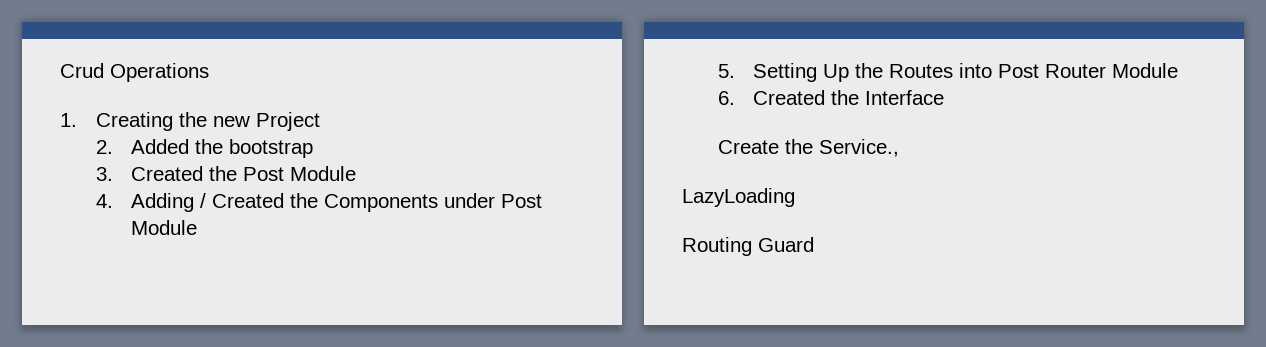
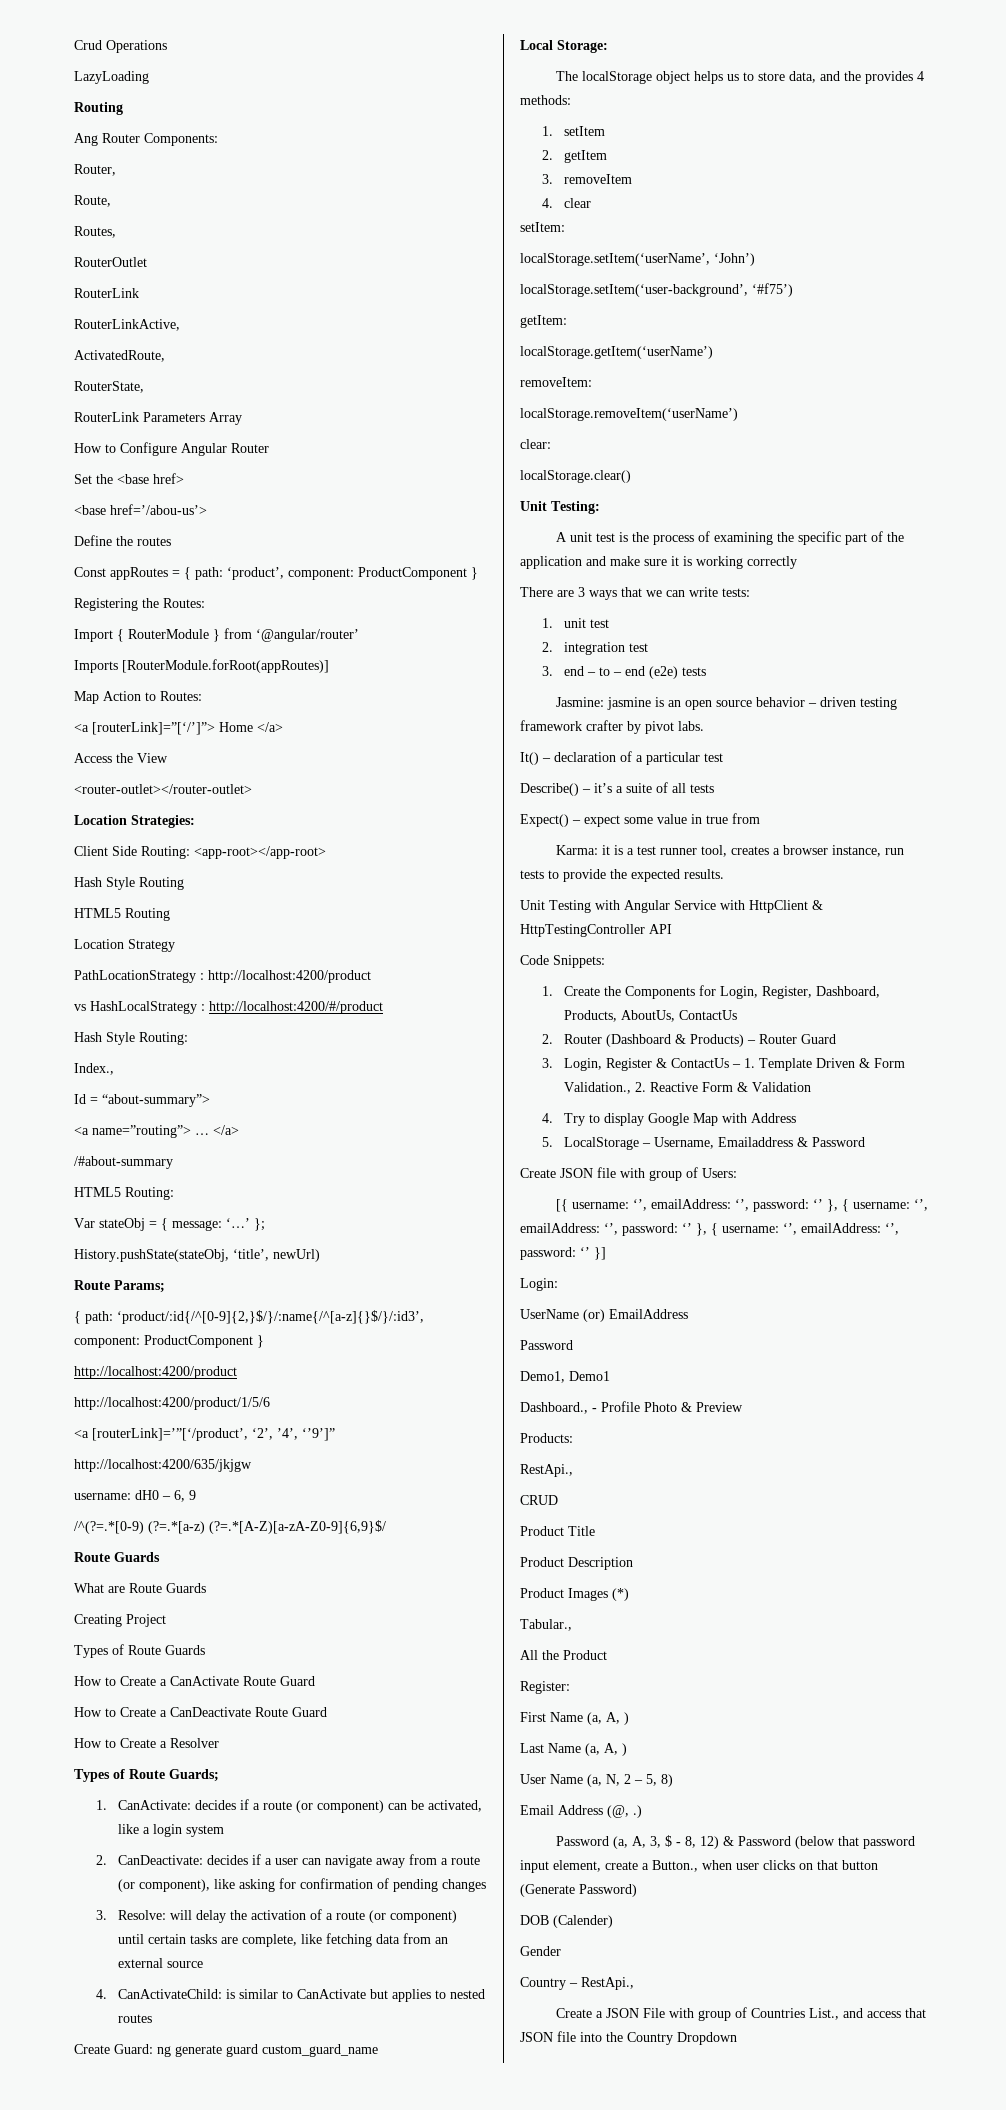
[60,112,320,131] [95,139,314,158] [95,166,357,181] [95,193,543,212] [131,220,198,235] [717,63,1179,82] [717,90,945,105] [717,139,899,157] [682,188,795,207] [682,237,814,256] 1. Creating the new Project // 2. Added the bootstrap // 3. Created the Post Module // 4. Adding / Created the Components under Post Module // 5. Setting Up the Routes into Post Router Module // 6. Created the Interface // Create the Service., // LazyLoading // Routing Guard -> [74,71,149,84] [74,102,123,115] [74,133,218,146] [74,164,116,176] [74,195,111,207] [74,226,116,238] [74,257,147,267] [74,288,139,298] [74,319,180,331] [74,350,165,362] [74,381,144,393] [74,412,242,425] [74,442,269,456] [74,473,184,484] [74,504,207,515] [74,535,171,546] [74,567,478,580] [74,598,205,611] [74,628,359,642] [74,659,329,673] [74,691,202,704] [74,722,283,735] [74,753,168,763] [74,784,252,794] [74,815,195,828] [74,846,326,859] [74,877,184,890] [74,908,170,921] [74,939,175,952] [74,970,371,983] [74,1001,383,1014] [74,1032,188,1045] [74,1063,114,1075] [74,1094,210,1107] [74,1125,239,1138] [74,1156,173,1169] [74,1187,174,1200] [74,1218,265,1231] [74,1249,320,1262] [74,1280,165,1293] [74,1310,424,1324] [74,1335,264,1348] [74,1366,237,1379] [74,1397,270,1410] [74,1428,335,1441] [74,1459,252,1472] [74,1490,196,1502] [74,1520,386,1534] [74,1552,160,1562] [74,1583,206,1593] [74,1614,166,1627] [74,1644,205,1658] [74,1676,315,1686] [74,1707,327,1717] [74,1738,219,1748] [74,1769,219,1782] [95,1799,482,1813] [117,1824,224,1837] [95,1854,480,1868] [117,1878,486,1892] [95,1909,457,1923] [117,1933,448,1947] [117,1958,203,1968] [95,1989,485,2002] [117,2014,152,2023] [74,2044,378,2057] [520,40,608,53] [556,71,925,84] [520,95,571,105] [541,126,605,136] [541,150,607,163] [541,174,632,184] [541,198,591,208] [520,222,565,232] [520,253,755,266] [520,283,793,297] [520,315,567,328] [520,346,713,359] [520,377,592,387] [520,408,738,421] [520,439,551,449] [520,470,631,483] [520,501,600,514] [556,531,905,545] [520,556,797,569] [520,587,750,600] [541,618,609,628] [541,642,648,655] [541,666,706,679] [556,697,898,710] [520,720,704,734] [520,751,723,765] [520,782,714,796] [520,813,760,827] [556,845,905,857] [520,869,724,882] [520,900,823,913] [520,924,672,937] [520,955,605,968] [541,985,880,999] [563,1010,737,1022] [541,1034,836,1047] [541,1058,905,1071] [563,1082,811,1094] [541,1113,796,1126] [541,1137,865,1150] [520,1167,737,1181] [556,1199,929,1212] [520,1223,899,1236] [520,1247,606,1260] [520,1278,558,1291] [520,1309,688,1322] [520,1340,573,1350] [520,1371,610,1383] [520,1401,743,1414] [520,1433,573,1443] [520,1464,573,1477] [520,1495,558,1505] [520,1526,595,1536] [520,1557,633,1570] [520,1588,629,1601] [520,1619,572,1631] [520,1650,607,1660] [520,1681,570,1694] [520,1712,629,1725] [520,1743,627,1756] [520,1774,673,1787] [520,1805,642,1818] [556,1835,916,1849] [520,1860,878,1873] [520,1884,637,1897] [520,1915,613,1928] [520,1946,561,1956] [520,1977,634,1990] [556,2007,927,2021] [520,2031,737,2045] LazyLoading // Routing // Ang Router Components: // Router, // Route, // Routes, // RouterOutlet // RouterLink // RouterLinkActive, // ActivatedRoute, // RouterState, // RouterLink Parameters Array // How to Configure Angular Router // Set the <base href> // <base href=’/abou-us’> // Define the routes // Const appRoutes = { path: ‘product’, component: ProductComponent } // Registering the Routes: // Import { RouterModule } from ‘@angular/router’ // Imports [RouterModule.forRoot(appRoutes)] // Map Action to Routes: // <a [routerLink]=”[‘/’]”> Home </a> // Access the View // <router-outlet></router-outlet> // Location Strategies: // Client Side Routing: <app-root></app-root> // Hash Style Routing // HTML5 Routing // Location Strategy // PathLocationStrategy : http://localhost:4200/product // vs HashLocalStrategy : http://localhost:4200/#/product // Hash Style Routing: // Index., // Id = “about-summary”> // <a name=”routing”> … </a> // /#about-summary // HTML5 Routing: // Var stateObj = { message: ‘…’ }; // History.pushState(stateObj, ‘title’, newUrl) // Route Params; // { path: ‘product/:id{/^[0-9]{2,}$/}/:name{/^[a-z]{}$/}/:id3’, component: ProductComponent } // http://localhost:4200/product // http://localhost:4200/product/1/5/6 // <a [routerLink]=’”[‘/product’, ‘2’, ’4’, ‘’9’]” // http://localhost:4200/635/jkjgw // username: dH0 – 6, 9 // /^(?=.*[0-9) (?=.*[a-z) (?=.*[A-Z)[a-zA-Z0-9]{6,9}$/ // Route Guards // What are Route Guards // Creating Project // Types of Route Guards // How to Create a CanActivate Route Guard // How to Create a CanDeactivate Route Guard // How to Create a Resolver // Types of Route Guards; // 1. CanActivate: decides if a route (or component) can be activated, like a login system // 2. CanDeactivate: decides if a user can navigate away from a route (or component), like asking for confirmation of pending changes // 3. Resolve: will delay the activation of a route (or component) until certain tasks are complete, like fetching data from an external source // 4. CanActivateChild: is similar to CanActivate but applies to nested routes // Create Guard: ng generate guard custom_guard_name // Local Storage: // The localStorage object helps us to store data, and the provides 4 methods: // 1. setItem // 2. getItem // 3. removeItem // 4. clear // setItem: // localStorage.setItem(‘userName’, ‘John’) // localStorage.setItem(‘user-background’, ‘#f75’) // getItem: // localStorage.getItem(‘userName’) // removeItem: // localStorage.removeItem(‘userName’) // clear: // localStorage.clear() // Unit Testing: // A unit test is the process of examining the specific part of the application and make sure it is working correctly // There are 3 ways that we can write tests: // 1. unit test // 2. integration test // 3. end – to – end (e2e) tests // Jasmine: jasmine is an open source behavior – driven testing framework crafter by pivot labs. // It() – declaration of a particular test // Describe() – it’s a suite of all tests // Expect() – expect some value in true from // Karma: it is a test runner tool, creates a browser instance, run tests to provide the expected results. // Unit Testing with Angular Service with HttpClient & HttpTestingController API // Code Snippets: // 1. Create the Components for Login, Register, Dashboard, Products, AboutUs, ContactUs // 2. Router (Dashboard & Products) – Router Guard // 3. Login, Register & ContactUs – 1. Template Driven & Form Validation., 2. Reactive Form & Validation // 4. Try to display Google Map with Address // 5. LocalStorage – Username, Emailaddress & Password // Create JSON file with group of Users: // [{ username: ‘’, emailAddress: ‘’, password: ‘’ }, { username: ‘’, emailAddress: ‘’, password: ‘’ }, { username: ‘’, emailAddress: ‘’, password: ‘’ }] // Login: // UserName (or) EmailAddress // Password // Demo1, Demo1 // Dashboard., - Profile Photo & Preview // Products: // RestApi., // CRUD // Product Title // Product Description // Product Images (*) // Tabular., // All the Product // Register: // First Name (a, A, ) // Last Name (a, A, ) // User Name (a, N, 2 – 5, 8) // Email Address (@, .) // Password (a, A, 3, $ - 8, 12) & Password (below that password input element, create a Button., when user clicks on that button (Generate Password) // DOB (Calender) // Gender // Country – RestApi., // Create a JSON File with group of Countries List., and access that JSON file into the Country Dropdown

